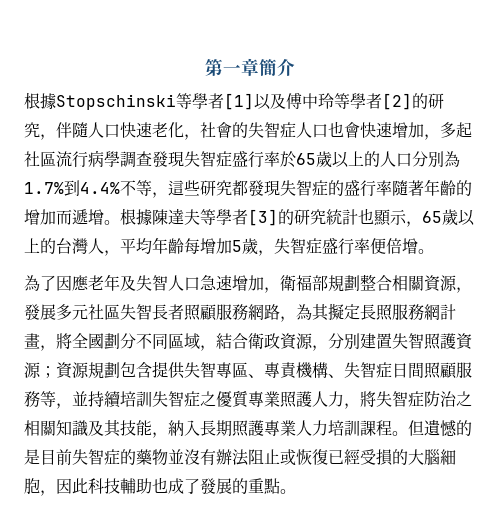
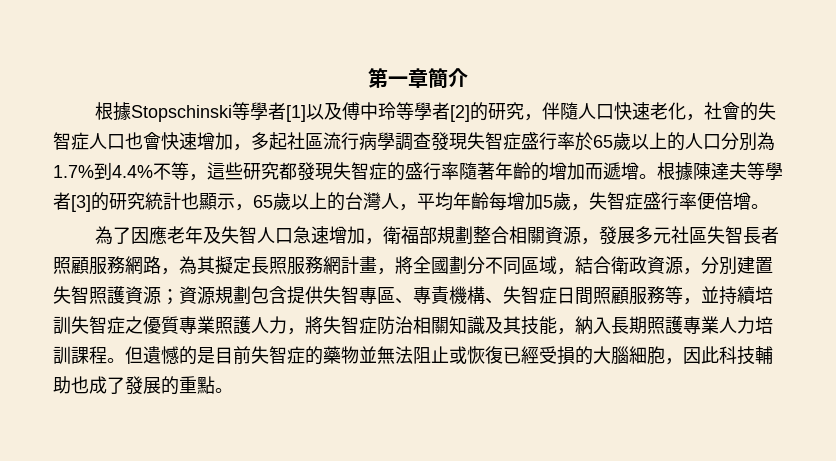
[456,391,472,407] 之 -> (413, 325) none
[184,449,232,465] 沒有辦 -> [377,346,395,364] 無

